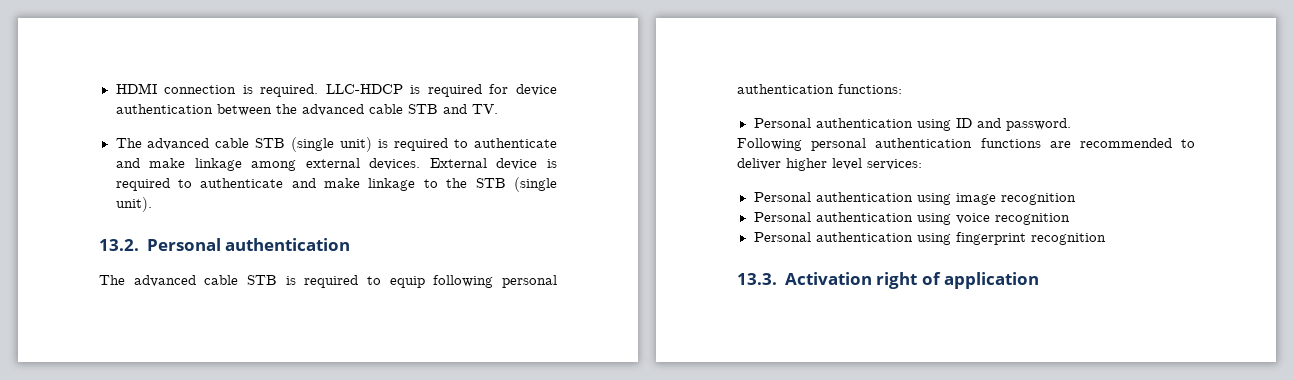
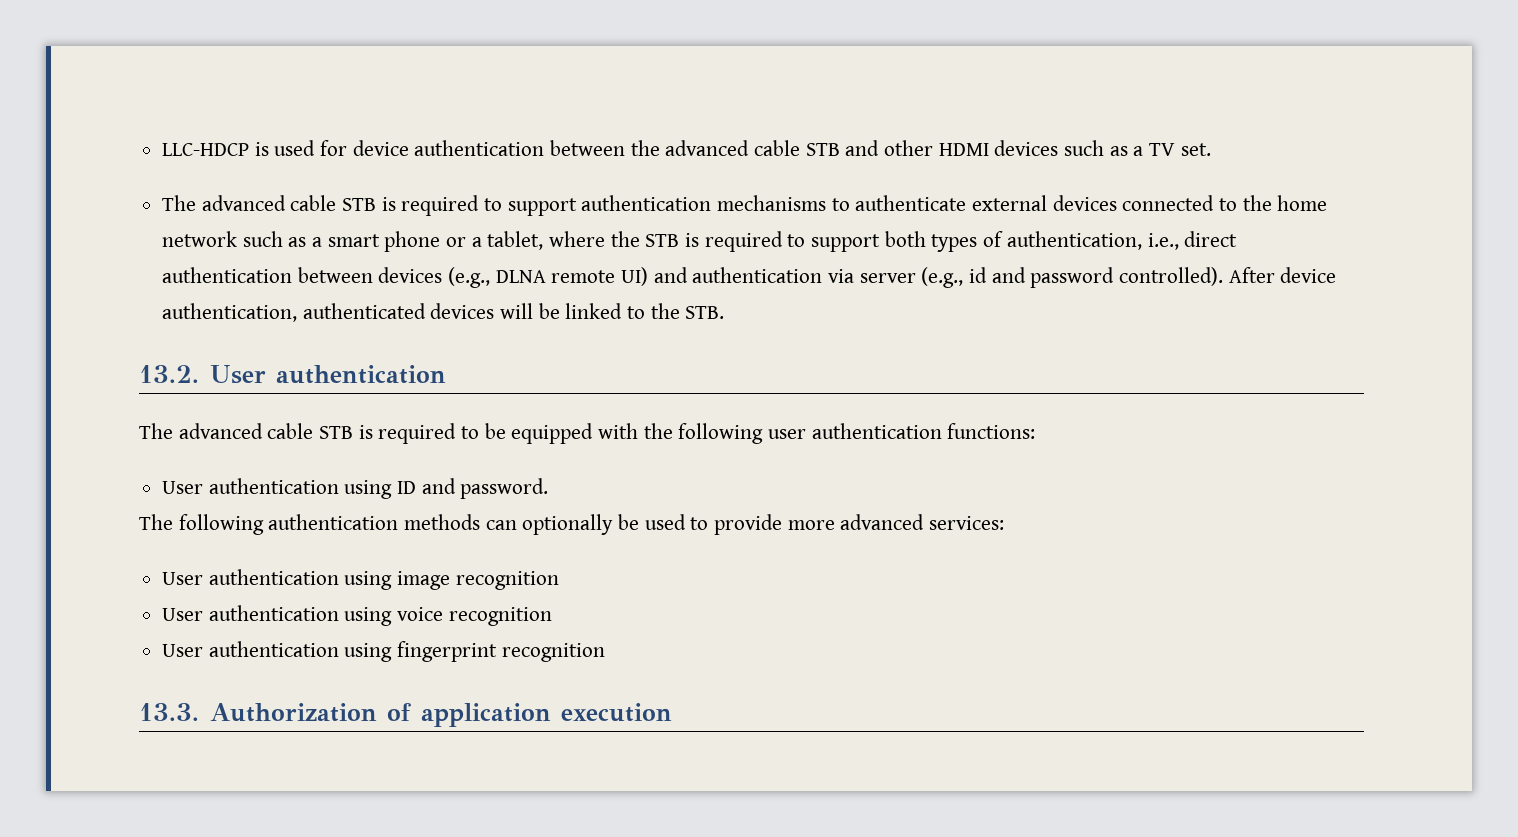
[115,83,319,97] HDMI connection is required. -> (162, 149) none
[427,84,482,97] required -> [274,140,316,156] used
[471,104,498,114] [115,137,558,152] [115,158,557,171] [115,177,558,192] [115,197,152,212] TV. // The advanced cable STB (single unit) is required to authenticate and make linkage among external devices. External device is required to authenticate and make linkage to the STB (single unit). -> [884,140,1211,156] [162,195,1328,216] [162,231,1238,252] [162,267,1337,288] [162,303,725,322] other HDMI devices such as a TV set. // The advanced cable STB is required to support authentication mechanisms to authenticate external devices connected to the home network such as a smart phone or a tablet, where the STB is required to support both types of authentication, i.e., direct authentication between devices (e.g., DLNA remote UI) and authentication via server (e.g., id and password controlled). After device authentication, authenticated devices will be linked to the STB.
[146,238,221,251] Personal -> [209,365,266,384] User
[389,275,557,288] equip following personal -> [484,423,807,444] be equipped with the following user
[753,118,811,128] Personal -> [162,481,204,494] User
[737,138,1195,151] [737,158,862,171] Following personal authentication functions are recommended to deliver higher level -> [139,514,925,535] The following authentication methods can optionally be used to provide more advanced
[753,192,811,202] Personal -> [162,572,204,585] User
[753,212,811,222] Personal -> [162,608,204,621] User
[753,232,811,242] Personal -> [162,644,204,657] User
[784,272,918,289] Activation right -> [209,703,377,722] Authorization
(1040, 280) none -> [560,703,672,722] execution

